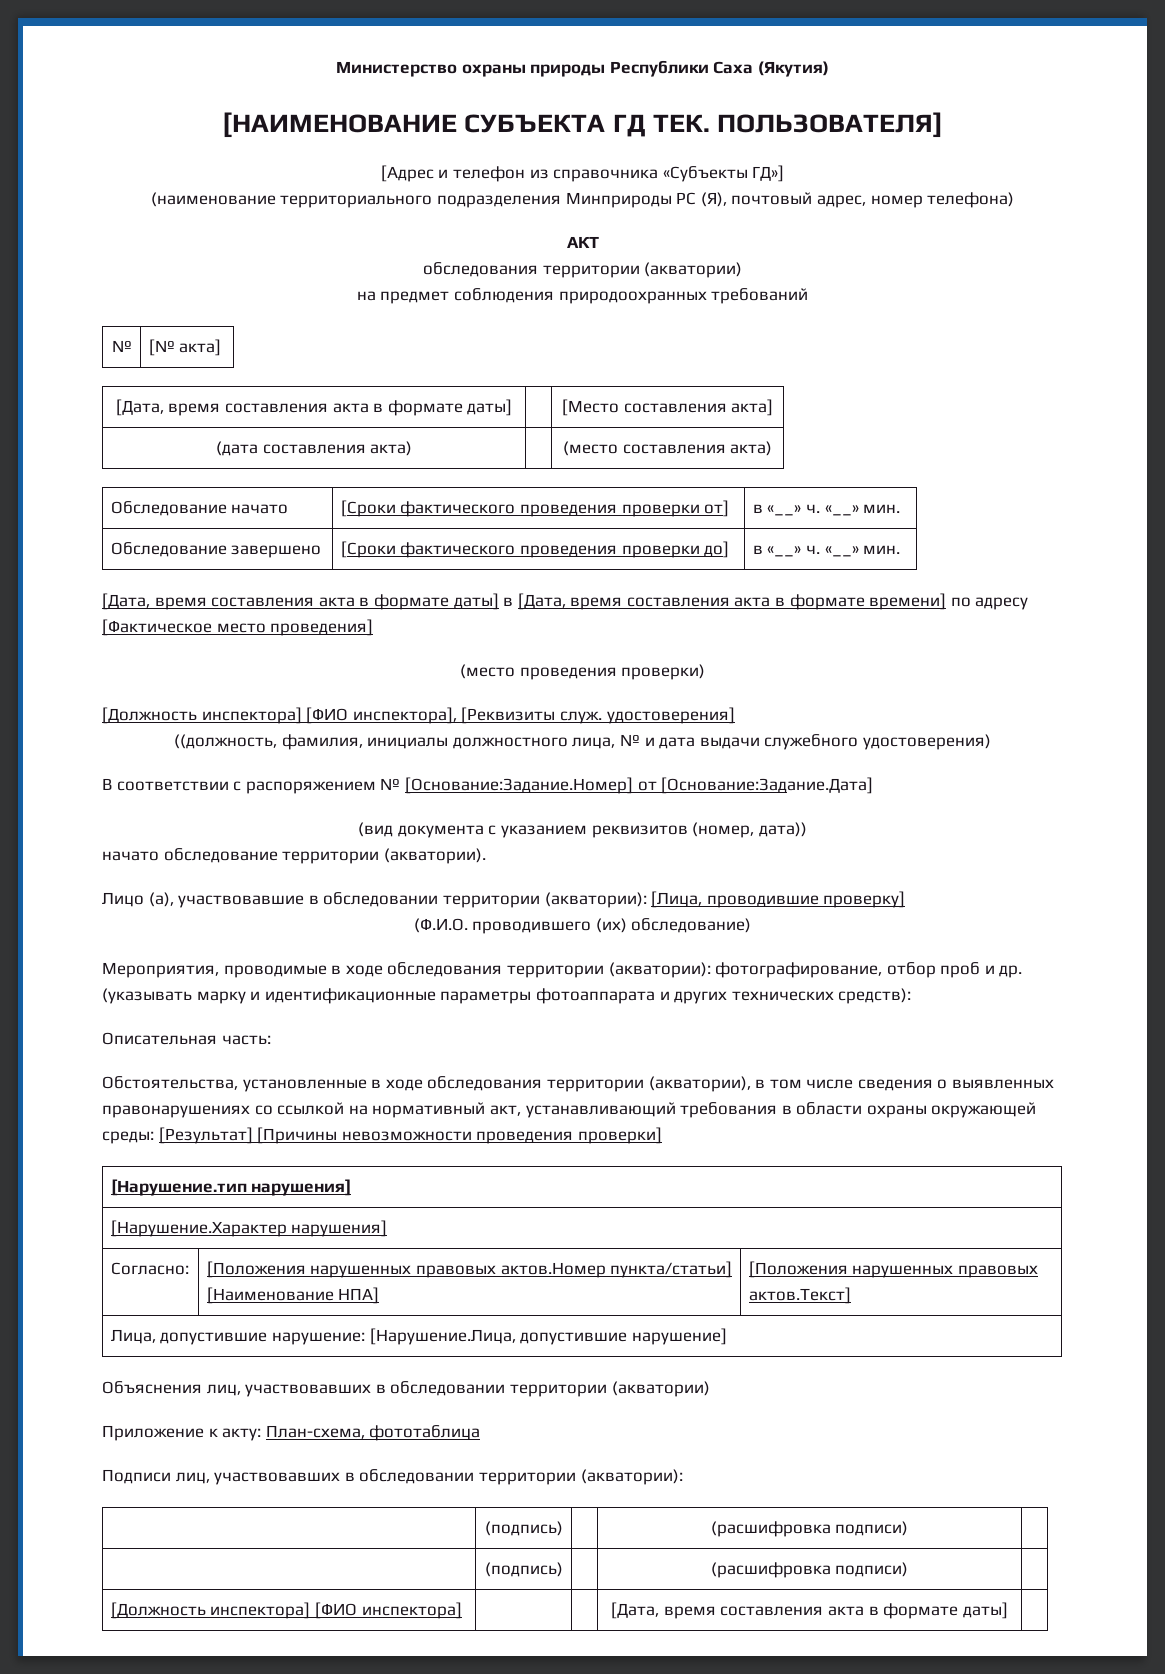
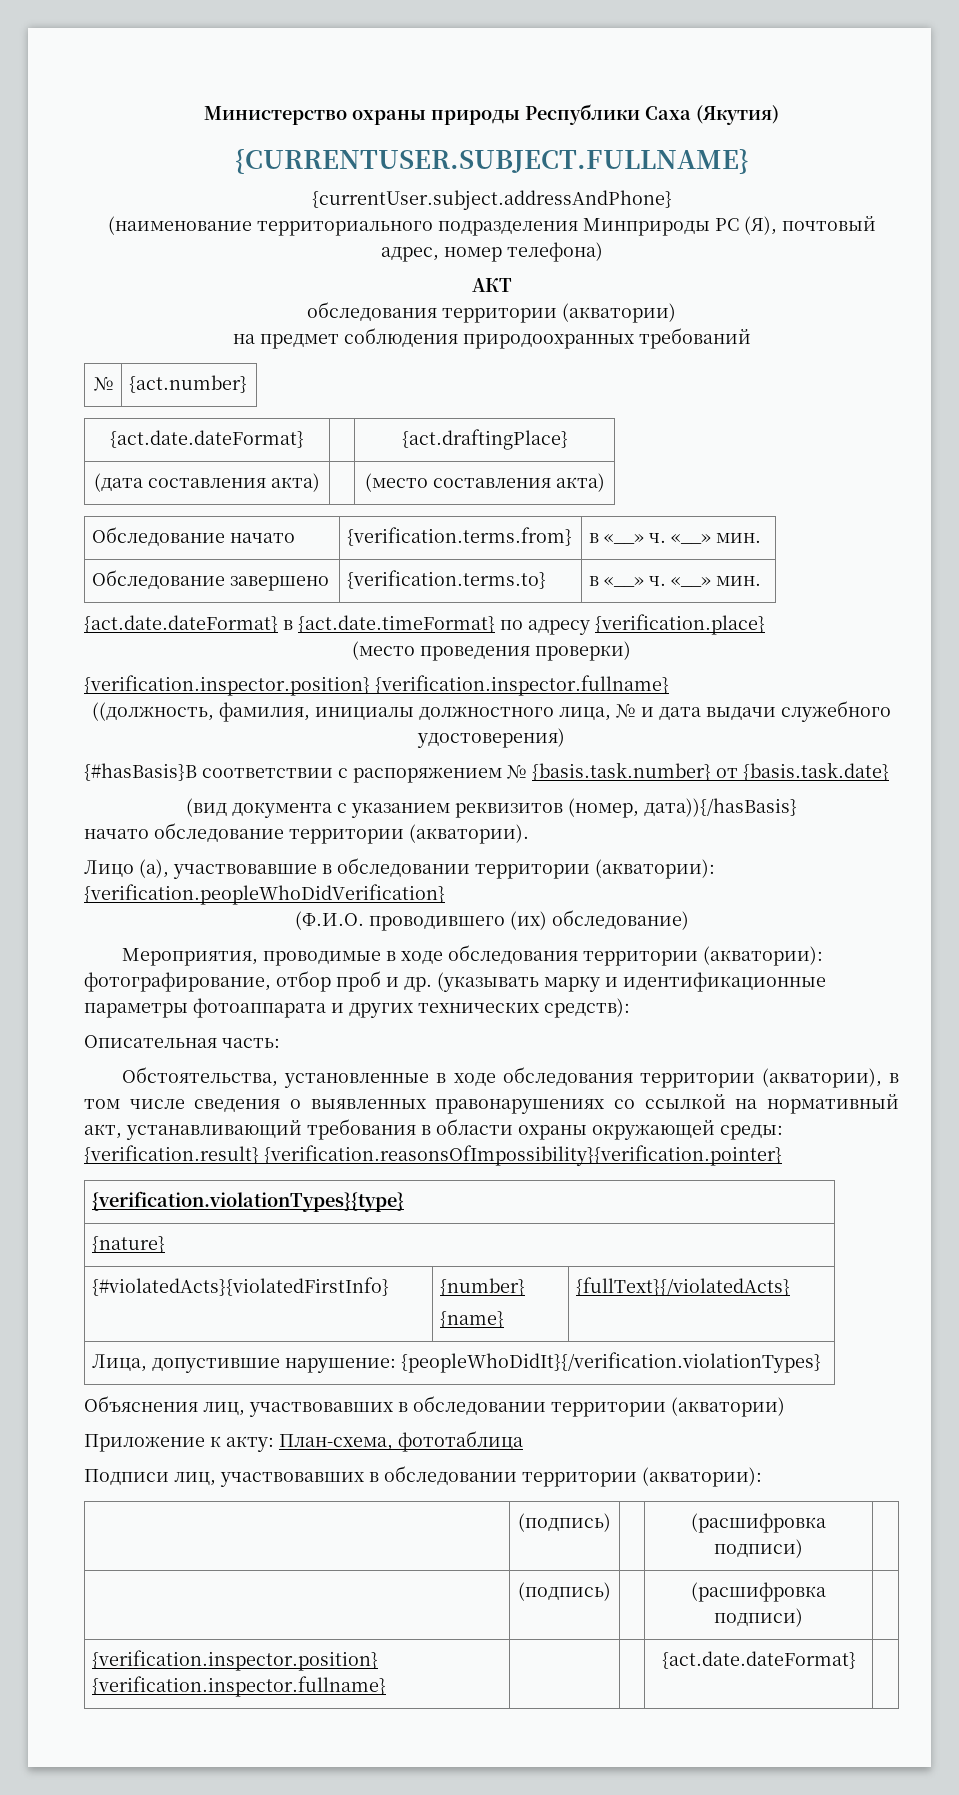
[222,112,943,138] [380,165,785,182] [НАИМЕНОВАНИЕ СУБЪЕКТА ГД ТЕК. ПОЛЬЗОВАТЕЛЯ] // [Адрес и телефон из справочника «Субъекты ГД»] -> [234,149,749,174] [311,190,672,210] {CURRENTUSER.SUBJECT.FULLNAME} // {currentUser.subject.addressAndPhone}
[148,339,222,356] [115,399,513,416] [561,399,774,416] [№ акта] // [Дата, время составления акта в формате даты] | | [Место составления акта] -> [129,375,248,393] [110,430,304,448] [401,429,568,450] {act.number} // {act.date.dateFormat} | | {act.draftingPlace}
[340,500,730,517] [Сроки фактического проведения проверки от] -> [347,527,573,546] {verification.terms.from}
[340,541,730,558] [752,545,901,557] [102,593,1029,610] [102,619,374,636] [459,664,706,680] [102,707,735,724] [Сроки фактического проведения проверки до] | в «__» ч. «__» мин. // [Дата, время составления акта в формате даты] в [Дата, время составления акта в формате времени] по адресу [Фактическое место проведения] // (место проведения проверки) // [Должность инспектора] [ФИО инспектора], [Реквизиты служ. удостоверения] -> [347,570,547,589] [589,576,762,587] [84,614,765,635] [352,641,631,661] [84,675,669,696] {verification.terms.to} | в «__» ч. «__» мин. // {act.date.dateFormat} в {act.date.timeFormat} по адресу {verification.place} // (место проведения проверки) // {verification.inspector.position} {verification.inspector.fullname}
[102,778,112,790] В -> [84,763,197,781] {#hasBasis}В
[404,777,874,794] [Основание:Задание.Номер] от [Основание:Задание.Дата] -> [532,762,889,781] {basis.task.number} от {basis.task.date}
[758,822,807,837] дата)) -> [644,798,797,817] дата)){/hasBasis}
[651,891,906,908] [Лица, проводившие проверку] -> [84,884,445,905] {verification.peopleWhoDidVerification}
[158,1127,662,1144] [110,1179,352,1196] [110,1220,388,1237] [110,1262,189,1275] [206,1261,733,1278] [206,1287,380,1304] [748,1261,1038,1278] [748,1287,851,1304] [Результат] [Причины невозможности проведения проверки] // [Нарушение.тип нарушения] // [Нарушение.Характер нарушения] // Согласно: | [Положения нарушенных правовых актов.Номер пункта/статьи] [Наименование НПА] | [Положения нарушенных правовых актов.Текст] -> [84,1145,782,1166] [92,1191,405,1212] [92,1236,166,1253] [92,1277,390,1296] [440,1278,526,1296] [440,1311,505,1328] [576,1277,791,1296] {verification.result} {verification.reasonsOfImpossibility}{verification.pointer} // {verification.violationTypes}{type} // {nature} // {#violatedActs}{violatedFirstInfo} | {number} // {name} | {fullText}{/violatedActs}
[369,1328,727,1345] [Нарушение.Лица, допустившие нарушение] -> [401,1352,822,1373] {peopleWhoDidIt}{/verification.violationTypes}
[110,1602,462,1619] [611,1602,1008,1619] [Должность инспектора] [ФИО инспектора] | | | [Дата, время составления акта в формате даты] -> [92,1650,379,1671] [92,1676,387,1697] [661,1651,856,1669] {verification.inspector.position} {verification.inspector.fullname} | | | {act.date.dateFormat}

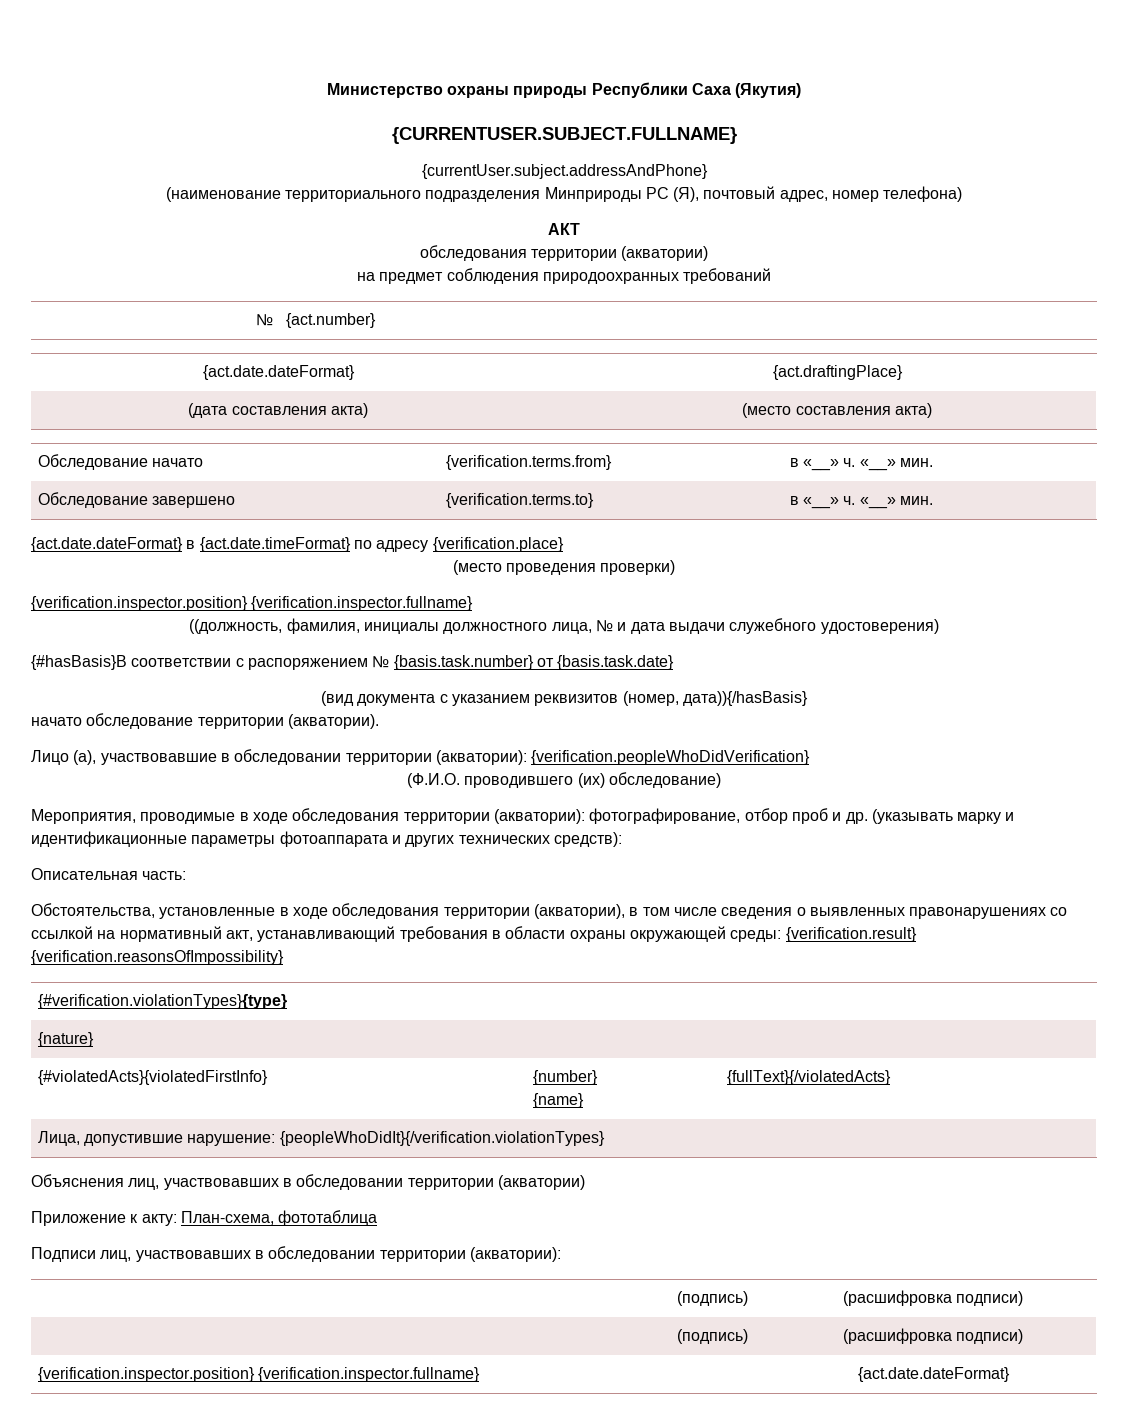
[264,1145,782,1166] [92,1191,405,1212] {verification.reasonsOfImpossibility}{verification.pointer} // {verification.violationTypes}{type} -> [31,950,284,965] [37,994,287,1009] {verification.reasonsOfImpossibility} // {#verification.violationTypes}{type}

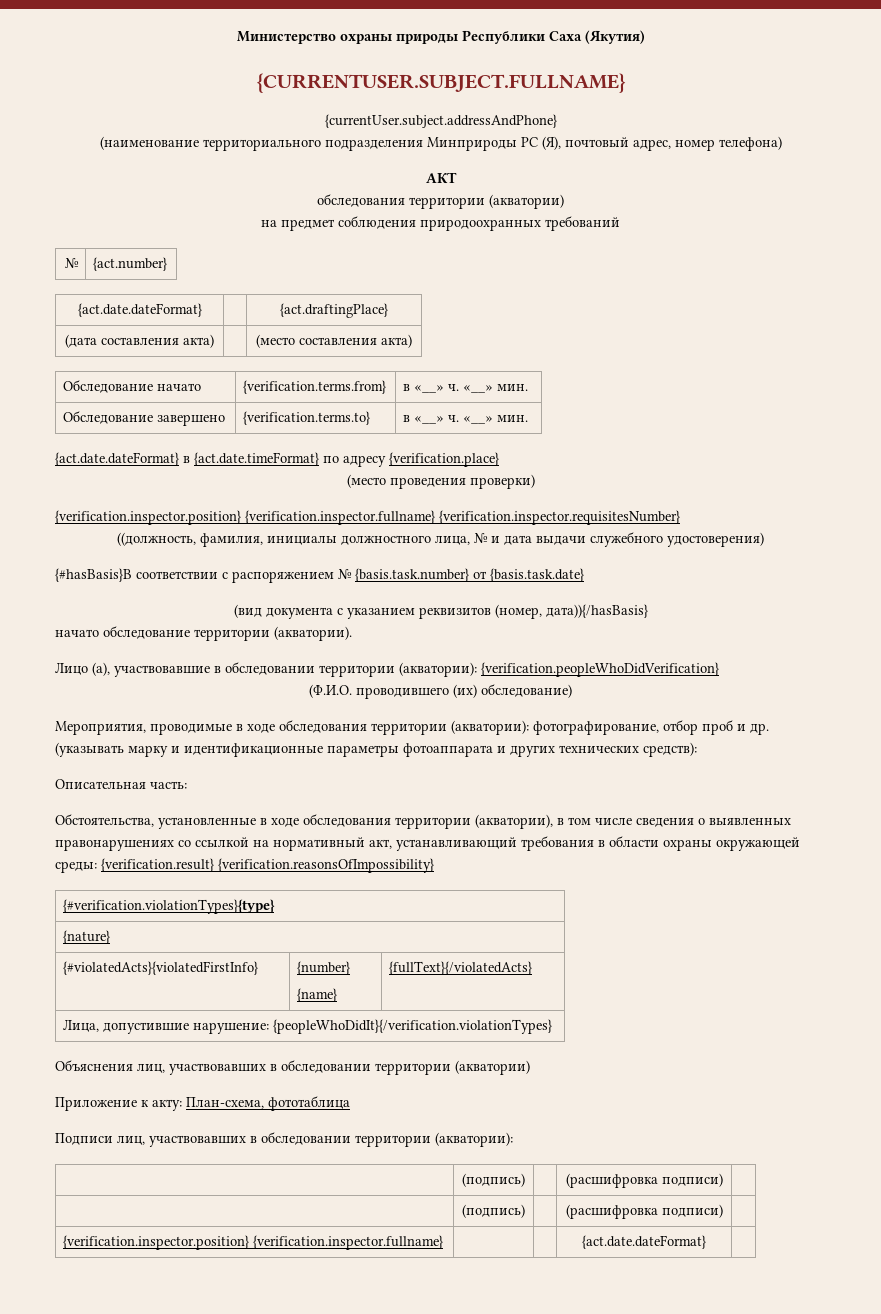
(474, 603) none -> [439,510,680,525] {verification.inspector.requisitesNumber}

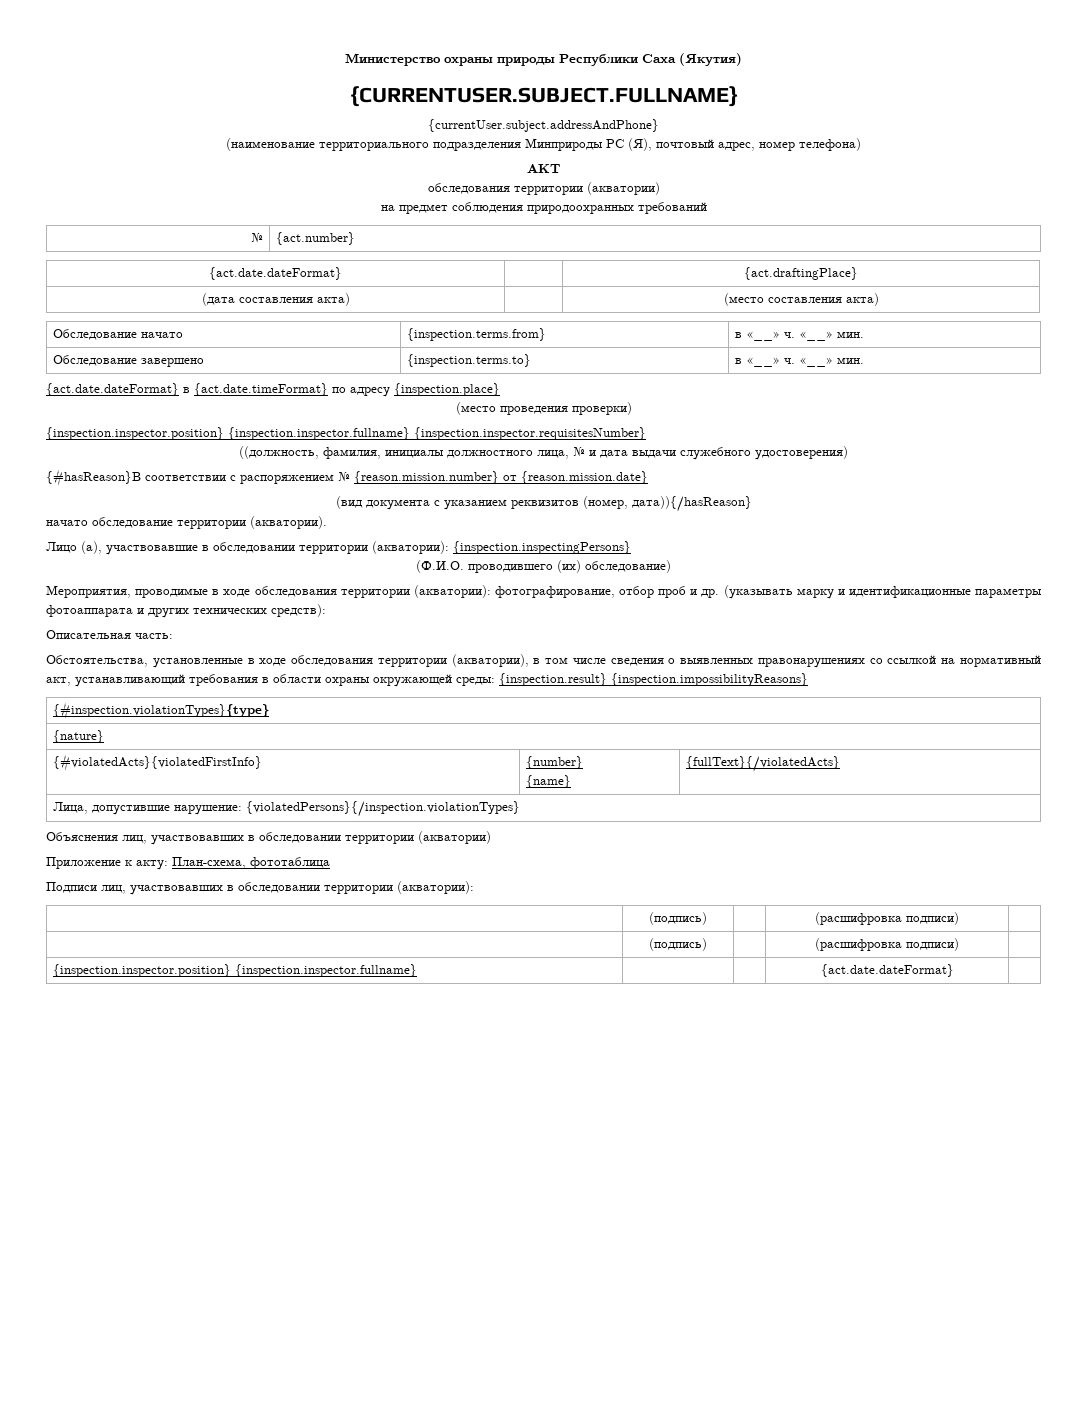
[243,380,387,394] {verification.terms.from} -> [407,328,547,341] {inspection.terms.from}
[243,411,371,425] {verification.terms.to} -> [407,354,532,367] {inspection.terms.to}
[389,452,499,467] {verification.place} -> [394,383,500,396] {inspection.place}
[55,510,680,525] {verification.inspector.position} {verification.inspector.fullname} {verification.inspector.requisitesNumber} -> [46,427,646,440] {inspection.inspector.position} {inspection.inspector.fullname} {inspection.inspector.requisitesNumber}
[55,568,132,582] {#hasBasis}В -> [46,469,141,486] {#hasReason}В
[355,568,584,582] {basis.task.number} от {basis.task.date} -> [354,471,648,484] {reason.mission.number} от {reason.mission.date}
[545,604,648,618] дата)){/hasBasis} -> [631,496,752,512] дата)){/hasReason}
[481,662,719,677] {verification.peopleWhoDidVerification} -> [453,541,631,554] {inspection.inspectingPersons}
[101,858,434,873] [63,899,276,914] {verification.result} {verification.reasonsOfImpossibility} // {#verification.violationTypes}{type} -> [499,673,808,686] [53,702,270,719] {inspection.result} {inspection.impossibilityReasons} // {#inspection.violationTypes}{type}
[273,1019,553,1034] {peopleWhoDidIt}{/verification.violationTypes} -> [246,801,521,817] {violatedPersons}{/inspection.violationTypes}
[63,1235,444,1250] {verification.inspector.position} {verification.inspector.fullname} -> [53,964,418,977] {inspection.inspector.position} {inspection.inspector.fullname}

